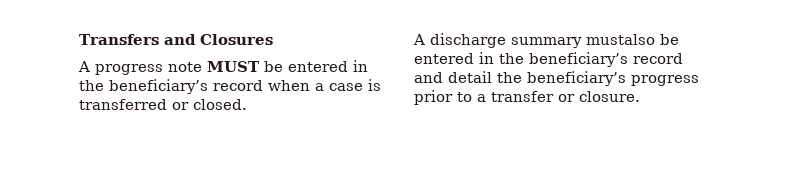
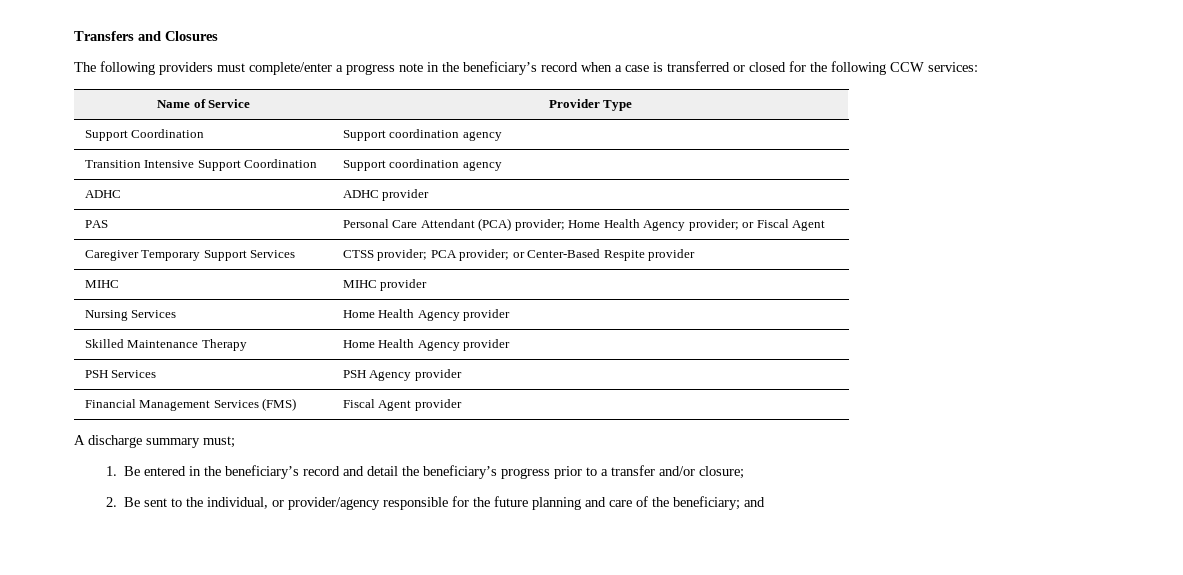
[78,61,348,75] A progress note MUST be entered -> [74,61,423,75] The following providers must complete/enter a progress note
[193,99,247,110] closed. -> [749,61,978,75] [156,99,251,108] [548,99,633,111] [84,129,205,141] [342,129,502,141] [84,159,318,171] [342,159,502,171] [84,190,121,198] [342,189,430,201] [84,220,108,228] [342,218,826,231] [84,250,296,261] [342,249,696,261] [84,280,119,288] [342,279,428,291] [84,310,177,321] [342,309,511,321] [84,339,247,351] [342,339,511,351] [84,370,157,378] [342,369,462,381] [84,398,297,411] [342,399,462,411] closed for the following CCW services: // Name of Service | Provider Type // Support Coordination | Support coordination agency // Transition Intensive Support Coordination | Support coordination agency // ADHC | ADHC provider // PAS | Personal Care Attendant (PCA) provider; Home Health Agency provider; or Fiscal Agent // Caregiver Temporary Support Services | CTSS provider; PCA provider; or Center-Based Respite provider // MIHC | MIHC provider // Nursing Services | Home Health Agency provider // Skilled Maintenance Therapy | Home Health Agency provider // PSH Services | PSH Agency provider // Financial Management Services (FMS) | Fiscal Agent provider
[586,34,679,45] mustalso be -> [203,436,235,448] [106,466,141,476] must; // 1. Be
[558,91,640,102] or closure. -> [659,466,745,479] [106,496,766,510] and/or closure; // 2. Be sent to the individual, or provider/agency responsible for the future planning and care of the beneficiary; and

